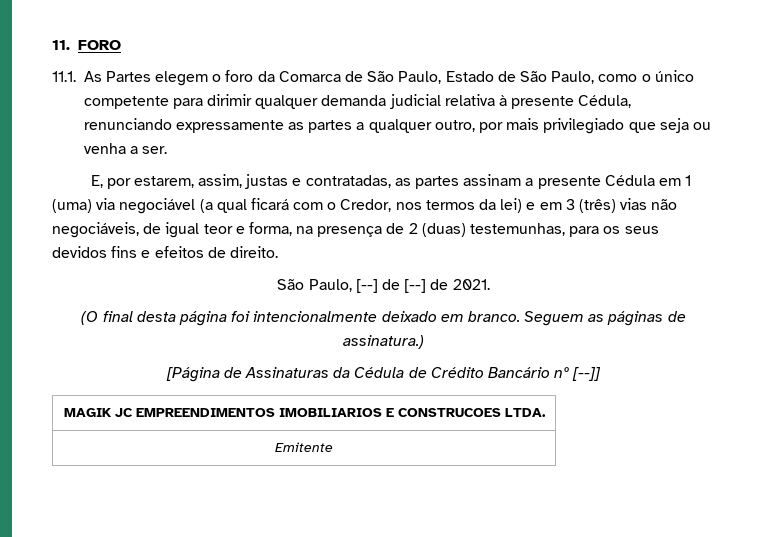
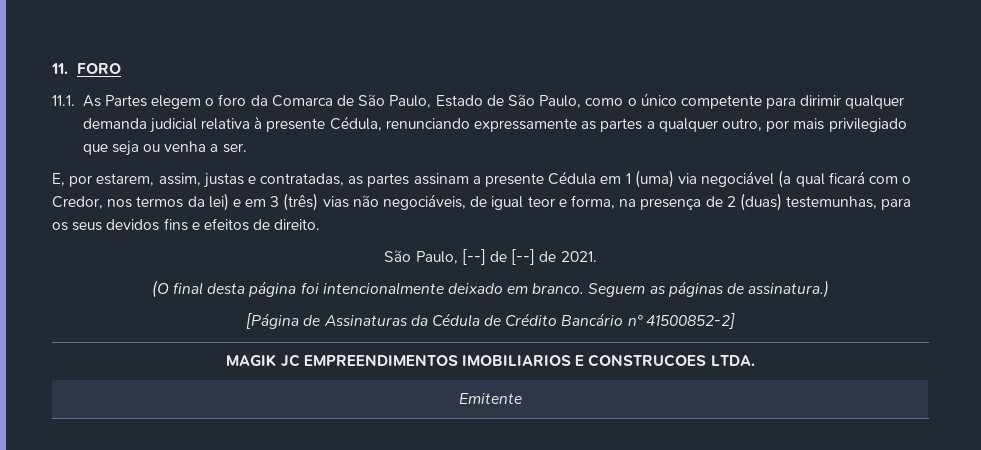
[572,367,602,381] [--]] -> [645,313,735,329] 41500852-2]

